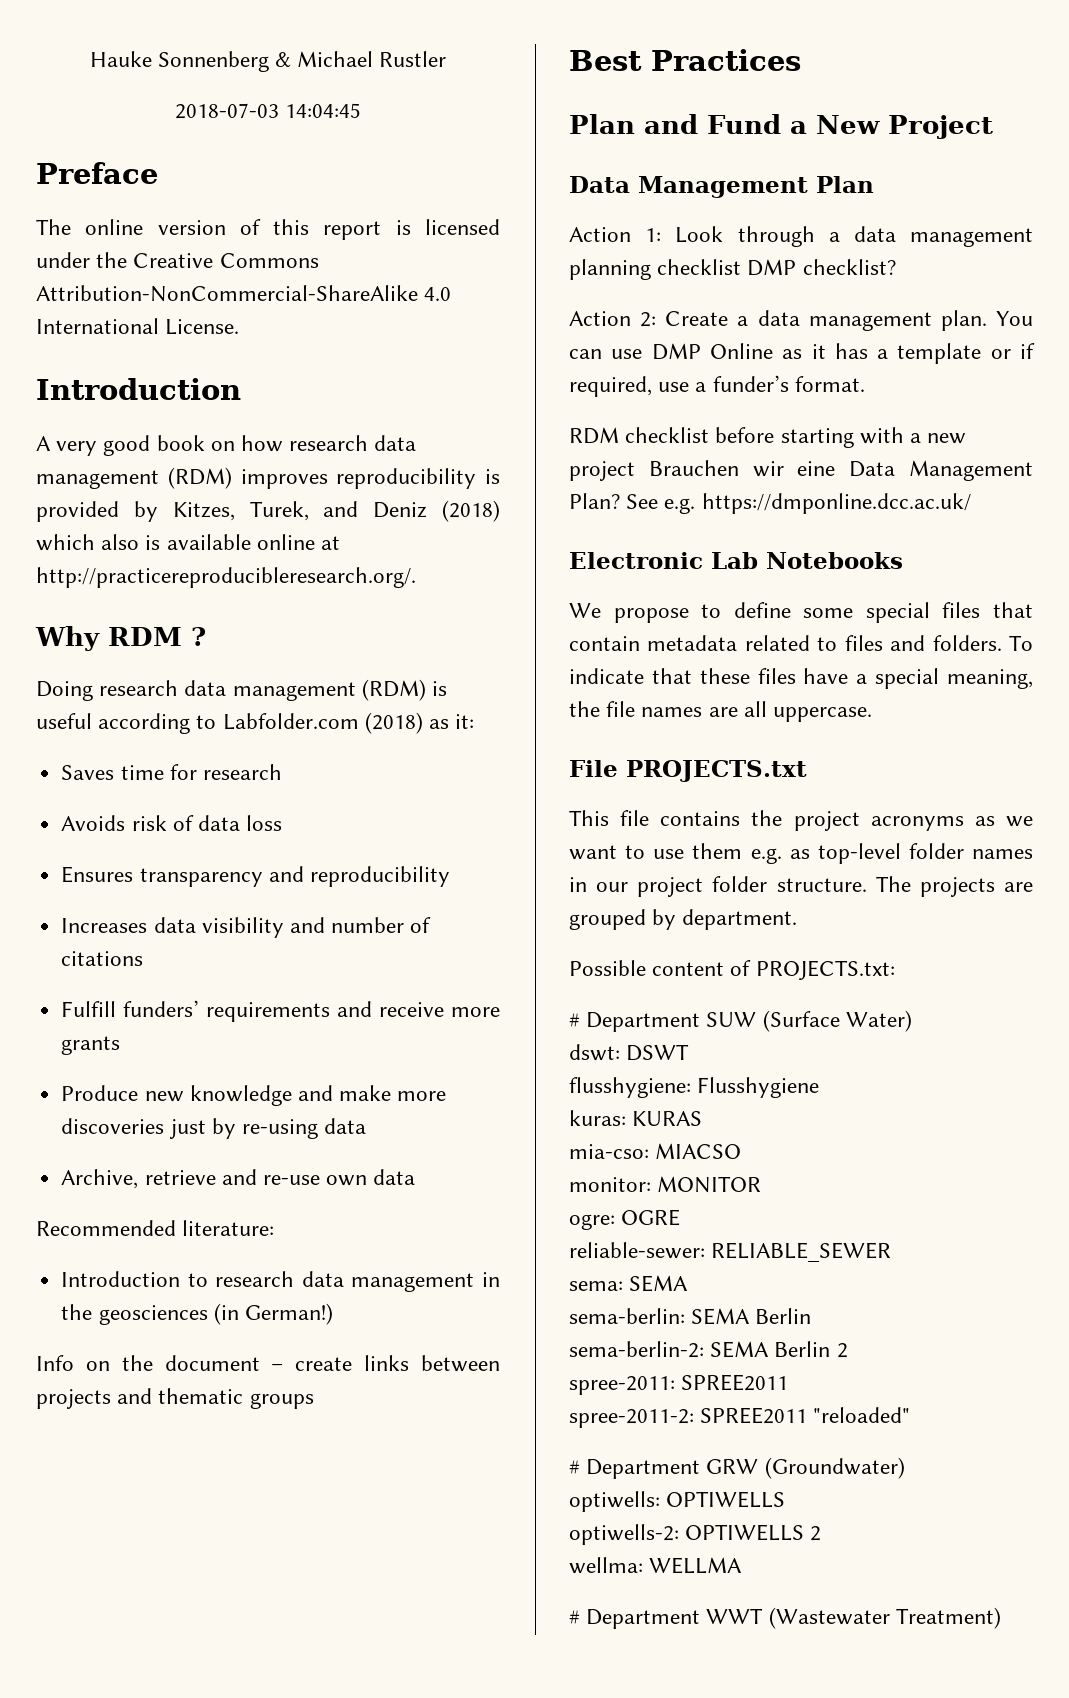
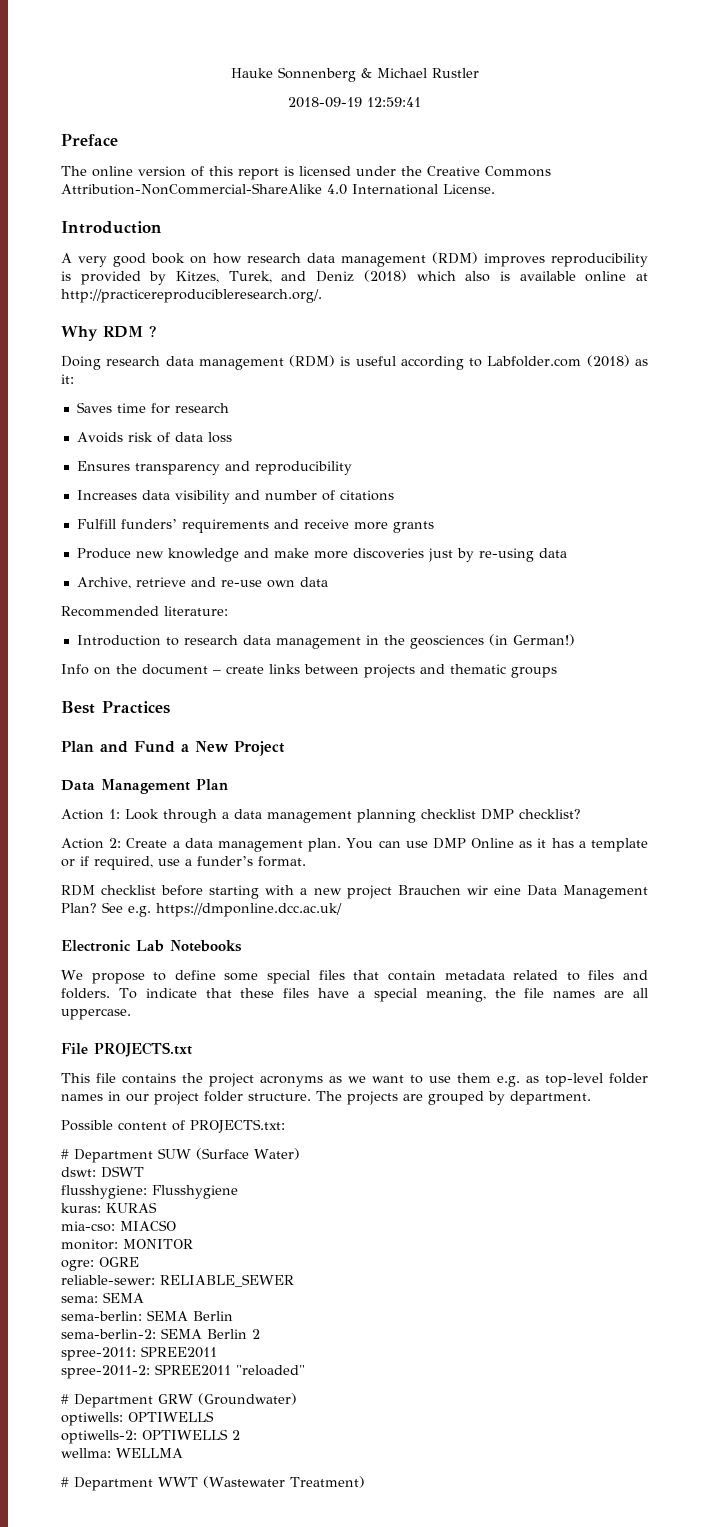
[174,103,362,119] 2018-07-03 14:04:45 -> [288,97,421,108] 2018-09-19 12:59:41

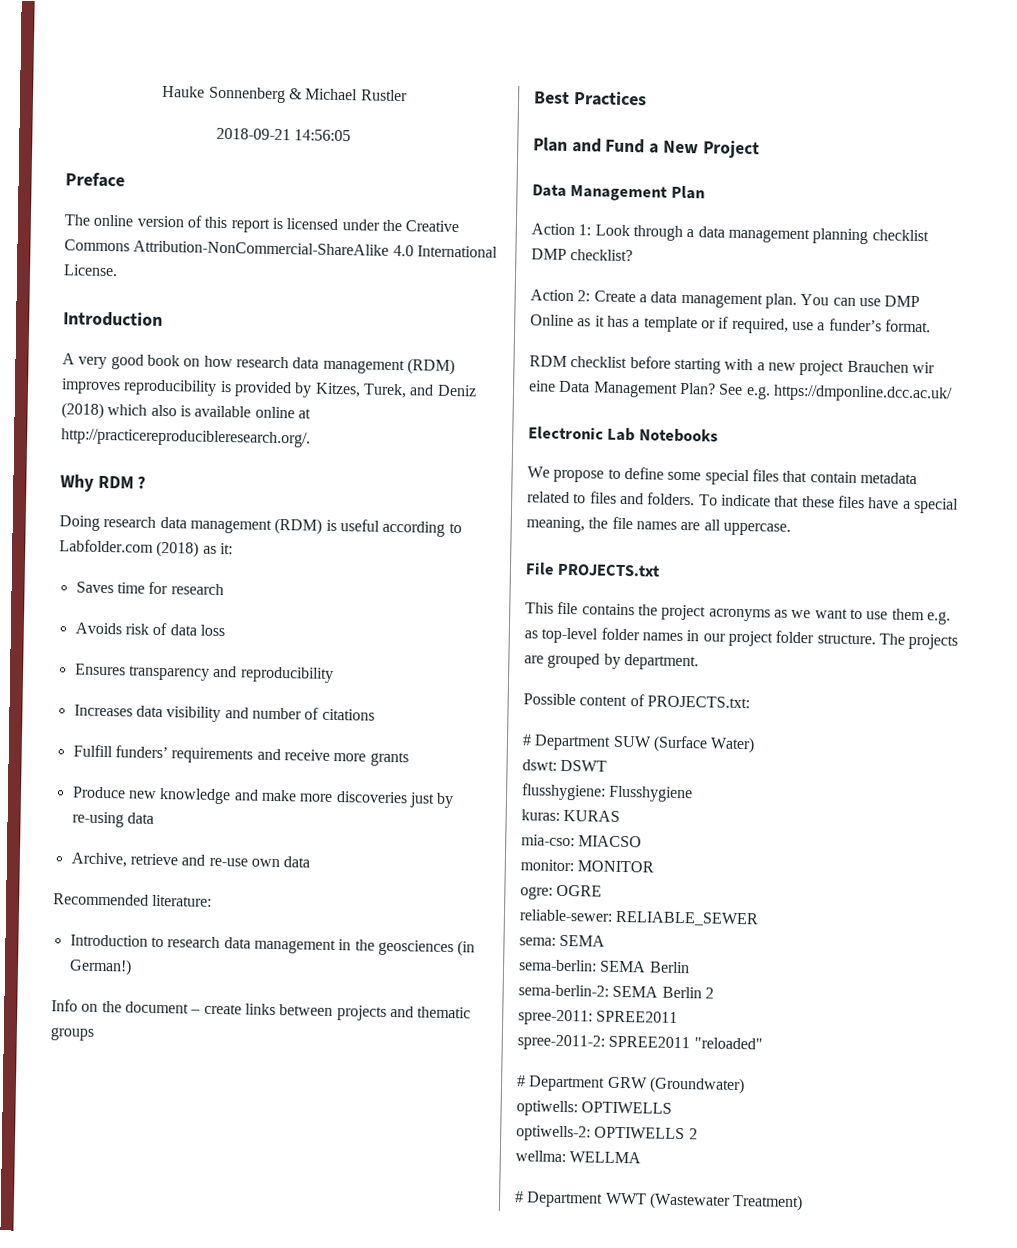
[288,97,421,108] 2018-09-19 12:59:41 -> [215,127,352,142] 2018-09-21 14:56:05

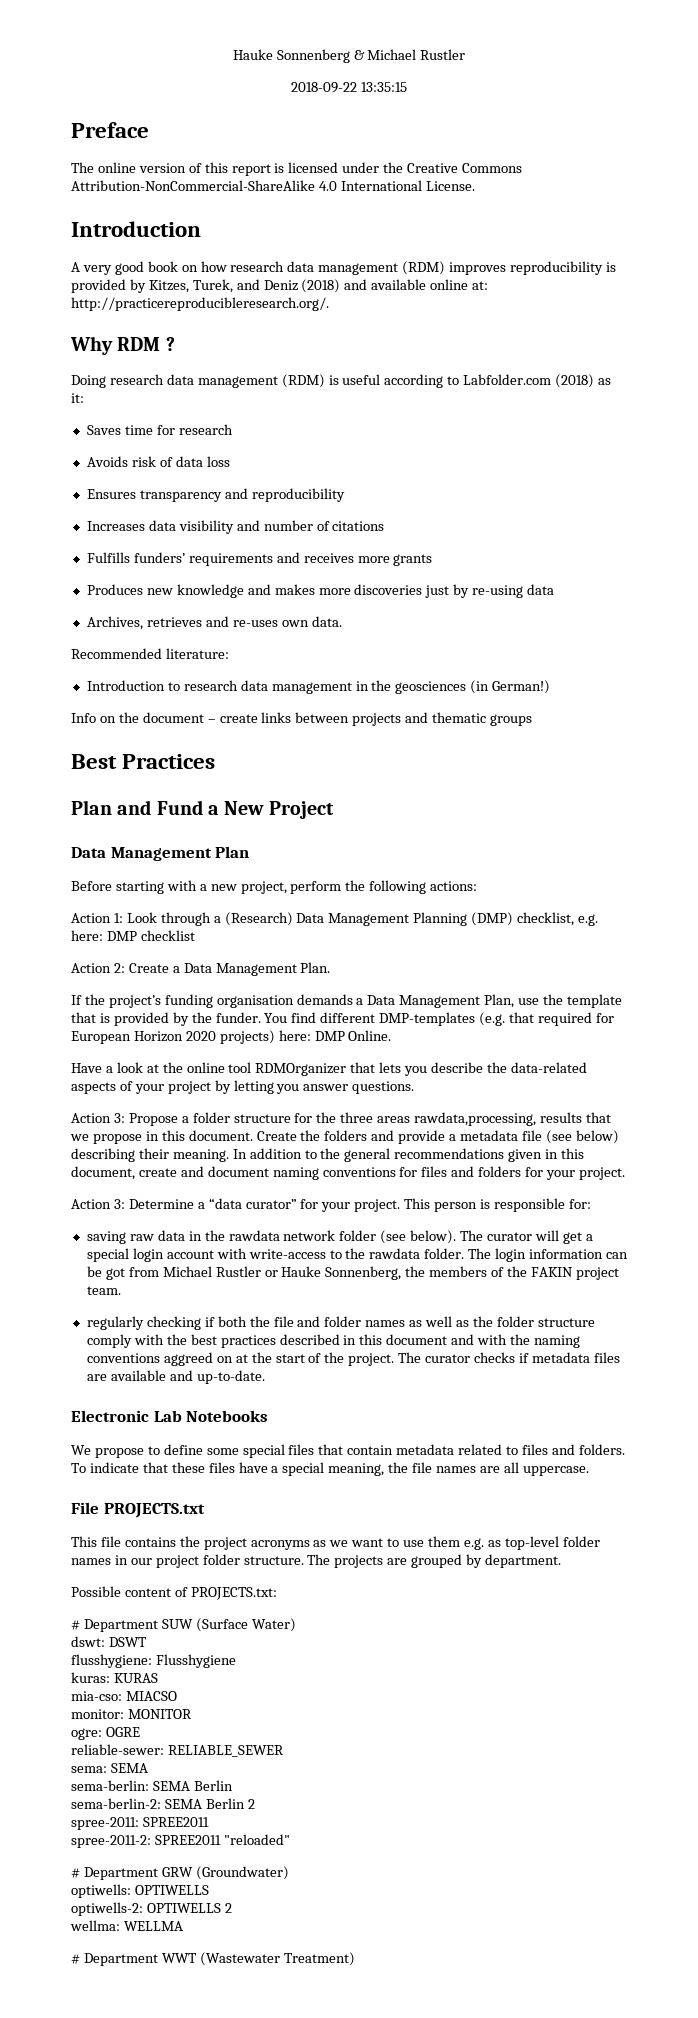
[215,127,352,142] 2018-09-21 14:56:05 -> [291,82,407,93] 2018-09-22 13:35:15
[107,404,191,417] which also is -> [344,279,368,290] and
[297,408,311,419] at -> [472,281,489,290] at:
[72,744,113,758] Fulfill -> [86,552,130,563] Fulfills
[283,749,330,761] receive -> [303,553,354,563] receives
[71,786,126,799] Produce -> [86,584,143,595] Produces
[260,789,297,802] make -> [274,584,315,595] makes
[70,852,311,868] Archive, retrieve and re-use own data -> [86,616,342,630] Archives, retrieves and re-uses own data.
(705, 192) none -> [71,880,478,894] // Before starting with a new project, perform the following actions:
[697,226,929,245] [531,248,634,262] data management planning checklist DMP checklist? -> [224,912,599,926] [71,930,195,941] (Research) Data Management Planning (DMP) checklist, e.g. here: DMP checklist
[650,291,921,309] [530,314,931,334] [529,355,935,376] [529,380,953,403] data management plan. You can use DMP Online as it has a template or if required, use a funder’s format. // RDM checklist before starting with a new project Brauchen wir eine Data Management Plan? See e.g. https://dmponline.dcc.ac.uk/ -> [183,962,331,976] [71,994,622,1008] [71,1012,614,1026] [71,1030,392,1044] [71,1062,587,1076] [71,1080,415,1094] [71,1112,611,1126] [70,1130,619,1144] [71,1148,585,1162] [71,1166,625,1180] [71,1198,591,1212] [86,1230,593,1244] [86,1248,628,1262] [86,1266,619,1280] [86,1286,121,1295] [86,1316,595,1330] [86,1334,580,1348] [86,1352,620,1366] [86,1370,265,1384] Data Management Plan. // If the project’s funding organisation demands a Data Management Plan, use the template that is provided by the funder. You find different DMP-templates (e.g. that required for European Horizon 2020 projects) here: DMP Online. // Have a look at the online tool RDMOrganizer that lets you describe the data-related aspects of your project by letting you answer questions. // Action 3: Propose a folder structure for the three areas rawdata,processing, results that we propose in this document. Create the folders and provide a metadata file (see below) describing their meaning. In addition to the general recommendations given in this document, create and document naming conventions for files and folders for your project. // Action 3: Determine a “data curator” for your project. This person is responsible for: // saving raw data in the rawdata network folder (see below). The curator will get a special login account with write-access to the rawdata folder. The login information can be got from Michael Rustler or Hauke Sonnenberg, the members of the FAKIN project team. // regularly checking if both the file and folder names as well as the folder structure comply with the best practices described in this document and with the naming conventions aggreed on at the start of the project. The curator checks if metadata files are available and up-to-date.

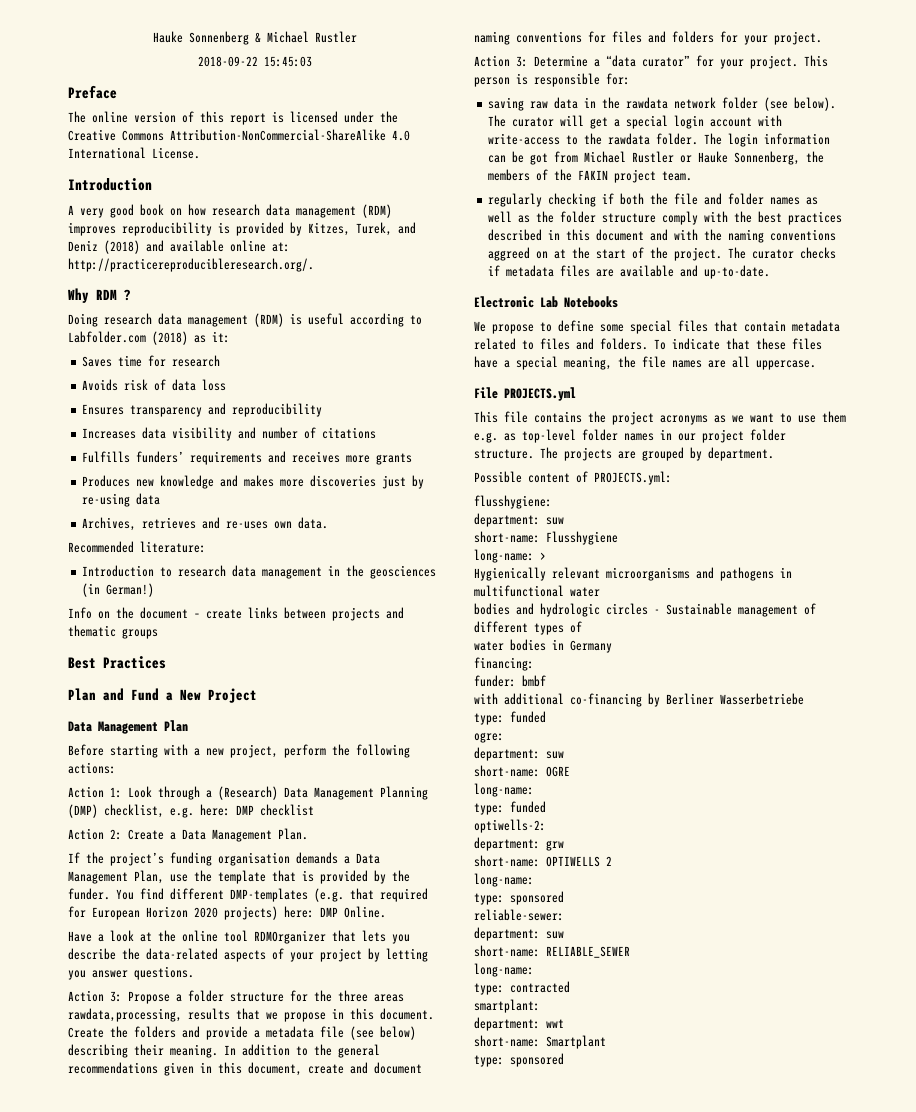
[360,82,407,92] 13:35:15 -> [264,56,312,67] 15:45:03
[103,1503,205,1518] PROJECTS.txt -> [504,387,576,401] PROJECTS.yml
[190,1587,277,1600] [71,1618,296,1632] [71,1636,147,1647] [71,1654,236,1668] [71,1672,158,1683] [71,1691,177,1701] [71,1709,192,1719] [71,1727,140,1740] [71,1744,284,1757] [71,1763,148,1773] [71,1780,233,1791] [71,1798,255,1809] [71,1817,209,1830] [71,1834,290,1848] [71,1866,289,1880] [71,1884,209,1898] [71,1902,232,1916] [70,1920,183,1931] [71,1952,355,1966] PROJECTS.txt: // # Department SUW (Surface Water) // dswt: DSWT // flusshygiene: Flusshygiene // kuras: KURAS // mia-cso: MIACSO // monitor: MONITOR // ogre: OGRE // reliable-sewer: RELIABLE_SEWER // sema: SEMA // sema-berlin: SEMA Berlin // sema-berlin-2: SEMA Berlin 2 // spree-2011: SPREE2011 // spree-2011-2: SPREE2011 "reloaded" // # Department GRW (Groundwater) // optiwells: OPTIWELLS // optiwells-2: OPTIWELLS 2 // wellma: WELLMA // # Department WWT (Wastewater Treatment) -> [594,471,672,485] [474,495,552,509] [474,513,564,527] [474,531,618,545] [474,549,546,563] [474,567,792,581] [474,585,600,597] [474,603,816,617] [474,621,582,635] [474,639,612,653] [474,657,534,671] [474,675,546,687] [474,693,804,707] [474,711,546,725] [474,732,504,743] [474,747,564,761] [474,765,570,777] [474,783,534,797] [474,801,546,815] [474,819,546,833] [474,837,564,851] [474,855,612,867] [474,873,534,887] [474,891,564,905] [474,909,564,921] [474,927,564,941] [474,945,630,958] [474,963,534,977] [474,981,570,995] [474,999,540,1013] [474,1017,564,1031] [474,1035,606,1049] [474,1053,564,1067] PROJECTS.yml: // flusshygiene: // department: suw // short-name: Flusshygiene // long-name: > // Hygienically relevant microorganisms and pathogens in multifunctional water // bodies and hydrologic circles - Sustainable management of different types of // water bodies in Germany // financing: // funder: bmbf // with additional co-financing by Berliner Wasserbetriebe // type: funded // ogre: // department: suw // short-name: OGRE // long-name: // type: funded // optiwells-2: // department: grw // short-name: OPTIWELLS 2 // long-name: // type: sponsored // reliable-sewer: // department: suw // short-name: RELIABLE_SEWER // long-name: // type: contracted // smartplant: // department: wwt // short-name: Smartplant // type: sponsored

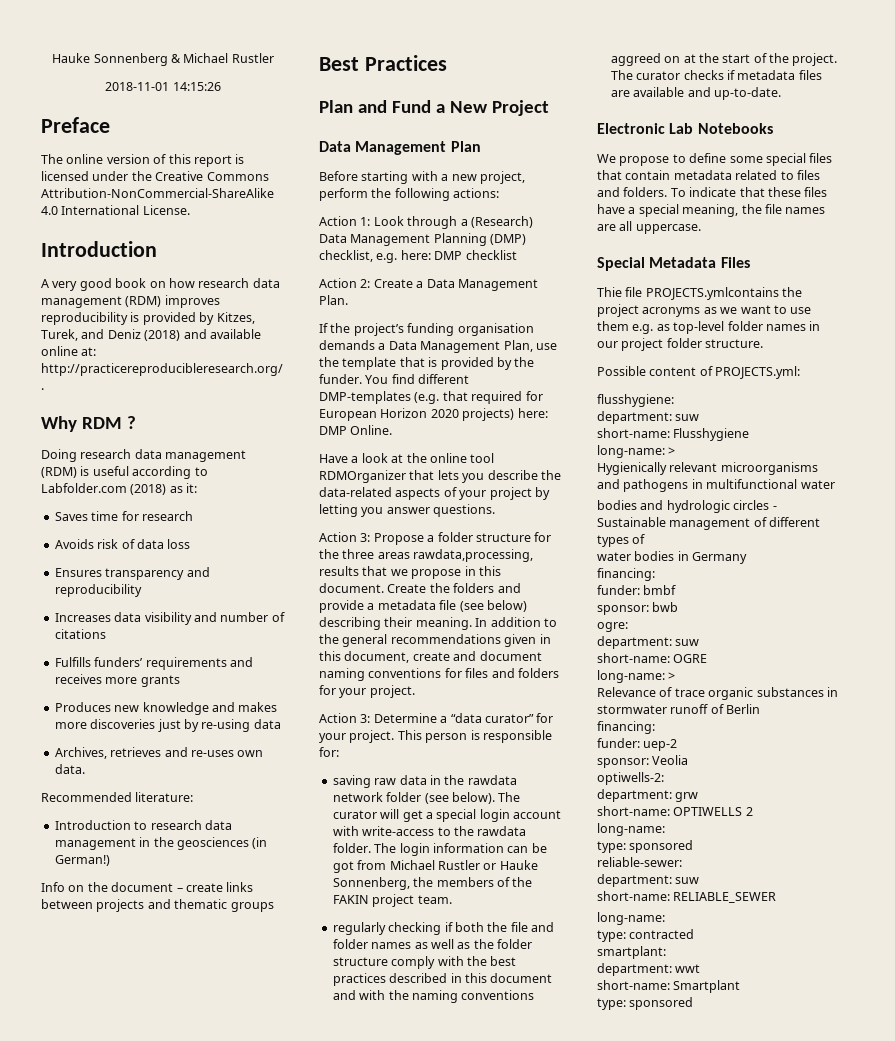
[198,56,312,67] 2018-09-22 15:45:03 -> [105,82,221,91] 2018-11-01 14:15:26
[474,387,576,401] [474,411,582,423] File PROJECTS.yml // This file contains -> [597,257,750,271] [597,287,779,300] Special Metadata Files // Thie file PROJECTS.ymlcontains
[540,447,774,461] The projects are grouped by department. -> (764, 343) none
[474,693,804,707] [474,711,546,725] with additional co-financing by Berliner Wasserbetriebe // type: funded -> [597,602,679,615] sponsor: bwb
[474,801,546,815] // type: funded -> [668,672,676,680] [597,687,838,700] [597,704,761,714] [597,721,655,734] [597,738,678,751] [597,755,689,768] > // Relevance of trace organic substances in stormwater runoff of Berlin // financing: // funder: uep-2 // sponsor: Veolia

